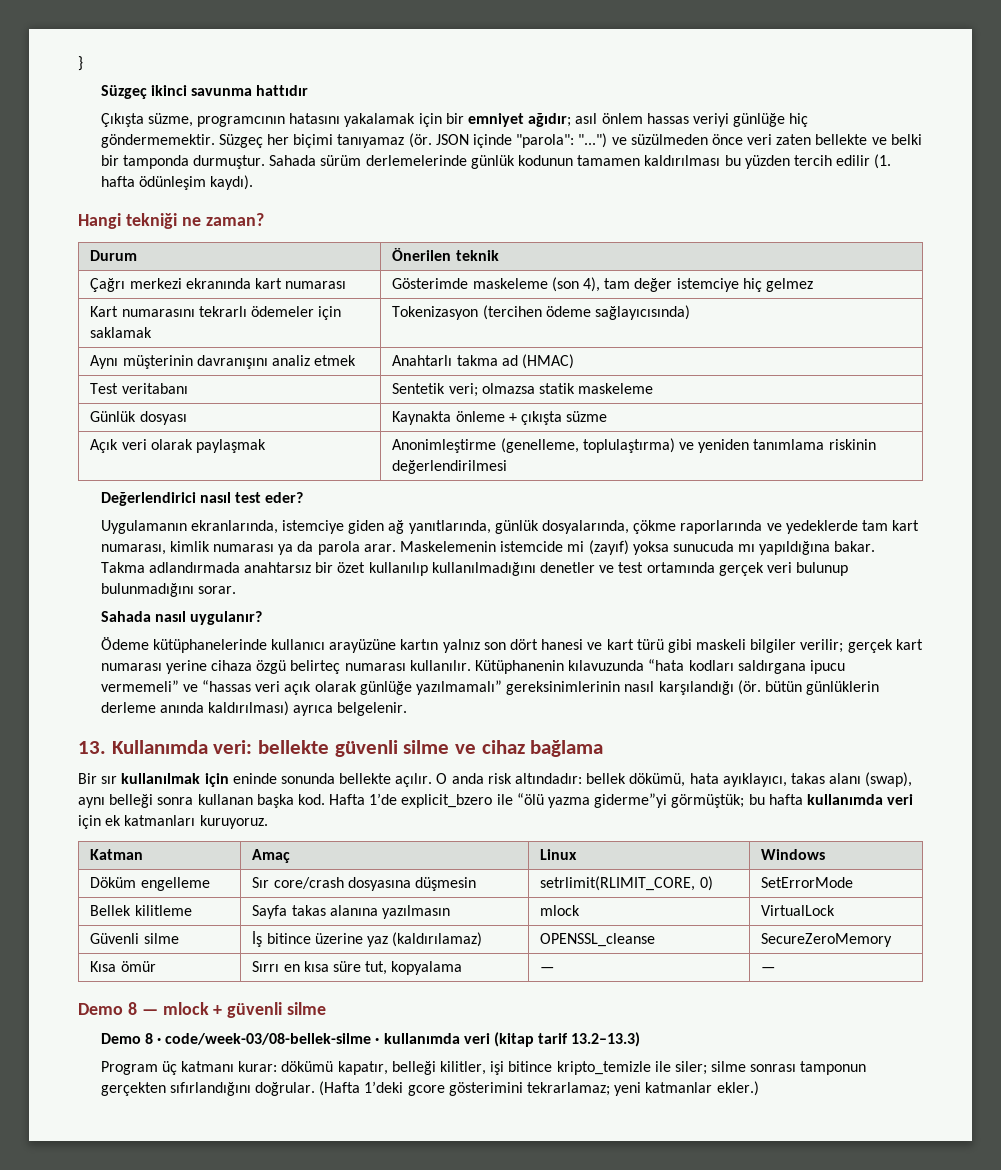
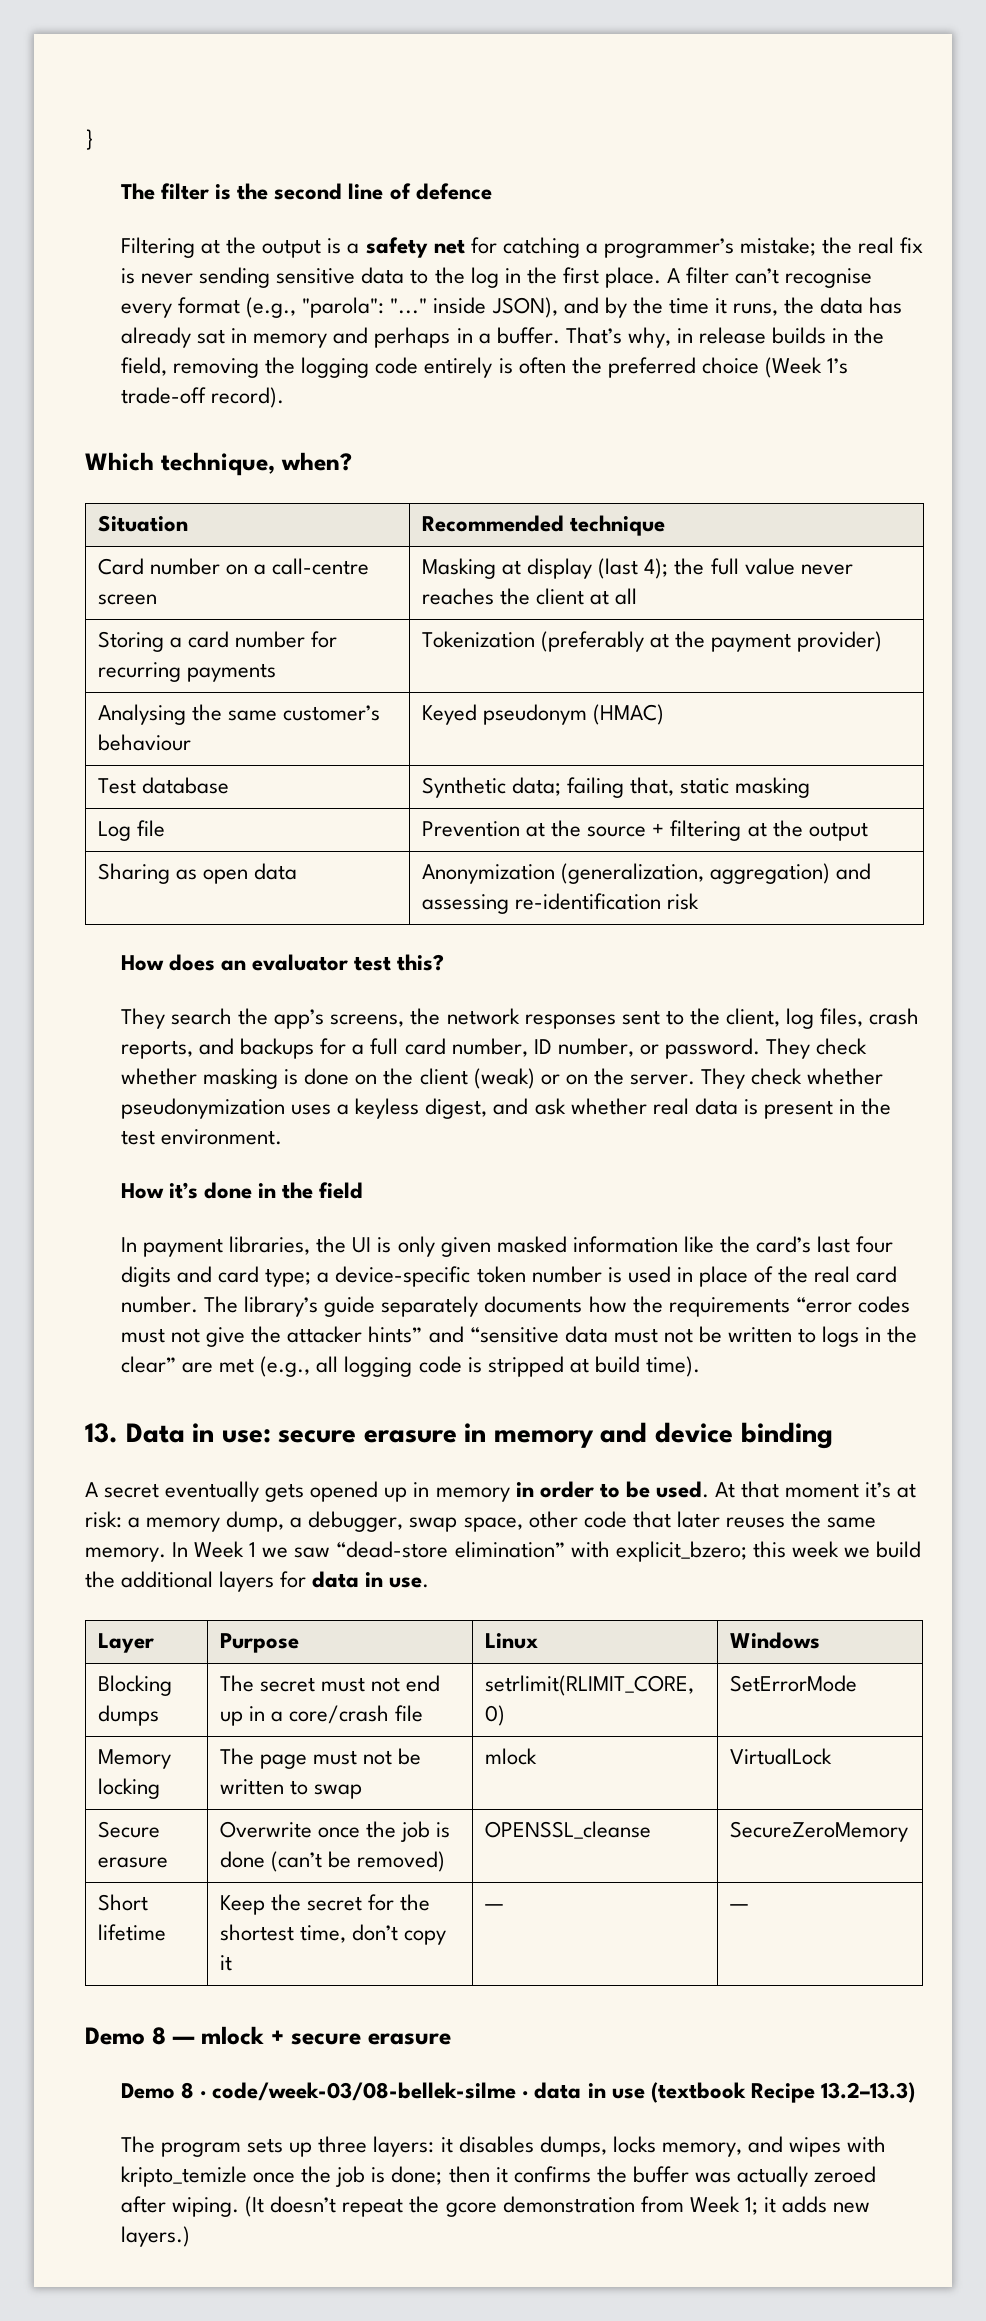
[100,85,309,99] [100,113,809,127] [100,133,922,148] [100,154,892,169] [100,175,254,190] [78,213,264,229] [90,250,138,261] [392,248,499,261] [90,278,347,292] [392,277,813,292] [90,306,342,320] [90,327,153,338] [392,305,690,320] [90,355,357,369] [392,354,574,369] [90,383,188,394] [392,383,654,397] [90,411,187,425] [392,411,608,425] [90,439,266,453] [392,438,876,453] [392,460,508,474] [100,492,304,506] [100,520,920,534] [100,540,876,555] [100,562,849,576] [100,583,236,597] [100,611,263,625] [100,637,923,653] [100,659,845,674] [100,680,880,695] [100,701,408,716] [78,740,604,757] [78,772,913,787] [78,793,914,808] [78,815,268,829] [90,849,144,860] [252,849,291,863] [540,849,578,860] [761,849,826,860] [90,877,210,891] [252,877,476,891] [540,876,713,891] [761,877,854,888] [90,905,192,916] [252,905,450,919] [540,905,581,916] [761,905,836,916] [90,933,179,944] [252,931,483,947] [540,933,656,947] [761,933,893,947] [90,961,156,972] [252,961,463,975] Süzgeç ikinci savunma hattıdır // Çıkışta süzme, programcının hatasını yakalamak için bir emniyet ağıdır; asıl önlem hassas veriyi günlüğe hiç göndermemektir. Süzgeç her biçimi tanıyamaz (ör. JSON içinde "parola": "...") ve süzülmeden önce veri zaten bellekte ve belki bir tamponda durmuştur. Sahada sürüm derlemelerinde günlük kodunun tamamen kaldırılması bu yüzden tercih edilir (1. hafta ödünleşim kaydı). // Hangi tekniği ne zaman? // Durum | Önerilen teknik // Çağrı merkezi ekranında kart numarası | Gösterimde maskeleme (son 4), tam değer istemciye hiç gelmez // Kart numarasını tekrarlı ödemeler için saklamak | Tokenizasyon (tercihen ödeme sağlayıcısında) // Aynı müşterinin davranışını analiz etmek | Anahtarlı takma ad (HMAC) // Test veritabanı | Sentetik veri; olmazsa statik maskeleme // Günlük dosyası | Kaynakta önleme + çıkışta süzme // Açık veri olarak paylaşmak | Anonimleştirme (genelleme, toplulaştırma) ve yeniden tanımlama riskinin değerlendirilmesi // Değerlendirici nasıl test eder? // Uygulamanın ekranlarında, istemciye giden ağ yanıtlarında, günlük dosyalarında, çökme raporlarında ve yedeklerde tam kart numarası, kimlik numarası ya da parola arar. Maskelemenin istemcide mi (zayıf) yoksa sunucuda mı yapıldığına bakar. Takma adlandırmada anahtarsız bir özet kullanılıp kullanılmadığını denetler ve test ortamında gerçek veri bulunup bulunmadığını sorar. // Sahada nasıl uygulanır? // Ödeme kütüphanelerinde kullanıcı arayüzüne kartın yalnız son dört hanesi ve kart türü gibi maskeli bilgiler verilir; gerçek kart numarası yerine cihaza özgü belirteç numarası kullanılır. Kütüphanenin kılavuzunda “hata kodları saldırgana ipucu vermemeli” ve “hassas veri açık olarak günlüğe yazılmamalı” gereksinimlerinin nasıl karşılandığı (ör. bütün günlüklerin derleme anında kaldırılması) ayrıca belgelenir. // 13. Kullanımda veri: bellekte güvenli silme ve cihaz bağlama // Bir sır kullanılmak için eninde sonunda bellekte açılır. O anda risk altındadır: bellek dökümü, hata ayıklayıcı, takas alanı (swap), aynı belleği sonra kullanan başka kod. Hafta 1’de explicit_bzero ile “ölü yazma giderme”yi görmüştük; bu hafta kullanımda veri için ek katmanları kuruyoruz. // Katman | Amaç | Linux | Windows // Döküm engelleme | Sır core/crash dosyasına düşmesin | setrlimit(RLIMIT_CORE, 0) | SetErrorMode // Bellek kilitleme | Sayfa takas alanına yazılmasın | mlock | VirtualLock // Güvenli silme | İş bitince üzerine yaz (kaldırılamaz) | OPENSSL_cleanse | SecureZeroMemory // Kısa ömür | Sırrı en kısa süre tut, kopyalama -> [121,183,492,200] [121,237,924,258] [121,267,873,288] [121,297,903,318] [121,327,885,348] [121,357,848,378] [121,387,285,408] [85,452,352,476] [98,515,189,532] [422,515,666,536] [98,558,370,575] [98,594,158,605] [422,558,853,579] [422,588,638,605] [98,631,338,652] [98,662,277,682] [422,631,883,652] [98,704,381,725] [98,734,192,751] [422,704,665,725] [98,777,230,794] [422,777,811,798] [98,820,166,841] [422,820,868,841] [98,863,298,884] [422,863,872,884] [422,893,700,914] [121,954,445,971] [121,1008,920,1029] [121,1038,868,1059] [121,1068,884,1089] [121,1098,892,1119] [121,1129,283,1145] [121,1182,364,1199] [121,1236,894,1257] [121,1266,898,1287] [121,1296,910,1317] [121,1326,918,1347] [121,1356,700,1377] [85,1422,833,1449] [85,1481,917,1502] [85,1511,877,1532] [85,1541,921,1562] [85,1571,430,1592] [98,1633,155,1653] [220,1633,300,1653] [485,1633,539,1649] [730,1632,821,1649] [98,1675,173,1696] [98,1705,160,1726] [220,1675,441,1692] [220,1705,424,1726] [485,1675,695,1696] [485,1705,506,1726] [730,1675,858,1692] [98,1749,172,1769] [98,1778,161,1799] [220,1748,422,1769] [220,1779,363,1799] [485,1748,538,1765] [730,1748,833,1765] [98,1821,161,1838] [98,1857,169,1868] [220,1821,451,1842] [220,1851,446,1872] [485,1821,652,1839] [730,1821,909,1842] [98,1894,149,1911] [98,1924,167,1941] [220,1894,431,1915] [220,1924,447,1945] [220,1955,233,1971] The filter is the second line of defence // Filtering at the output is a safety net for catching a programmer’s mistake; the real fix is never sending sensitive data to the log in the first place. A filter can’t recognise every format (e.g., "parola": "..." inside JSON), and by the time it runs, the data has already sat in memory and perhaps in a buffer. That’s why, in release builds in the field, removing the logging code entirely is often the preferred choice (Week 1’s trade-off record). // Which technique, when? // Situation | Recommended technique // Card number on a call-centre screen | Masking at display (last 4); the full value never reaches the client at all // Storing a card number for recurring payments | Tokenization (preferably at the payment provider) // Analysing the same customer’s behaviour | Keyed pseudonym (HMAC) // Test database | Synthetic data; failing that, static masking // Log file | Prevention at the source + filtering at the output // Sharing as open data | Anonymization (generalization, aggregation) and assessing re-identification risk // How does an evaluator test this? // They search the app’s screens, the network responses sent to the client, log files, crash reports, and backups for a full card number, ID number, or password. They check whether masking is done on the client (weak) or on the server. They check whether pseudonymization uses a keyless digest, and ask whether real data is present in the test environment. // How it’s done in the field // In payment libraries, the UI is only given masked information like the card’s last four digits and card type; a device-specific token number is used in place of the real card number. The library’s guide separately documents how the requirements “error codes must not give the attacker hints” and “sensitive data must not be written to logs in the clear” are met (e.g., all logging code is stripped at build time). // 13. Data in use: secure erasure in memory and device binding // A secret eventually gets opened up in memory in order to be used. At that moment it’s at risk: a memory dump, a debugger, swap space, other code that later reuses the same memory. In Week 1 we saw “dead-store elimination” with explicit_bzero; this week we build the additional layers for data in use. // Layer | Purpose | Linux | Windows // Blocking dumps | The secret must not end up in a core/crash file | setrlimit(RLIMIT_CORE, 0) | SetErrorMode // Memory locking | The page must not be written to swap | mlock | VirtualLock // Secure erasure | Overwrite once the job is done (can’t be removed) | OPENSSL_cleanse | SecureZeroMemory // Short lifetime | Keep the secret for the shortest time, don’t copy it
[227,1002,327,1018] güvenli silme -> [291,2033,451,2045] secure erasure
[383,1032,641,1047] [100,1061,867,1075] [100,1081,759,1096] kullanımda veri (kitap tarif 13.2–13.3) // Program üç katmanı kurar: dökümü kapatır, belleği kilitler, işi bitince kripto_temizle ile siler; silme sonrası tamponun gerçekten sıfırlandığını doğrular. (Hafta 1’deki gcore gösterimini tekrarlamaz; yeni katmanlar ekler.) -> [534,2082,915,2103] [121,2136,887,2157] [121,2166,877,2187] [121,2196,871,2217] [121,2226,191,2247] data in use (textbook Recipe 13.2–13.3) // The program sets up three layers: it disables dumps, locks memory, and wipes with kripto_temizle once the job is done; then it confirms the buffer was actually zeroed after wiping. (It doesn’t repeat the gcore demonstration from Week 1; it adds new layers.)

